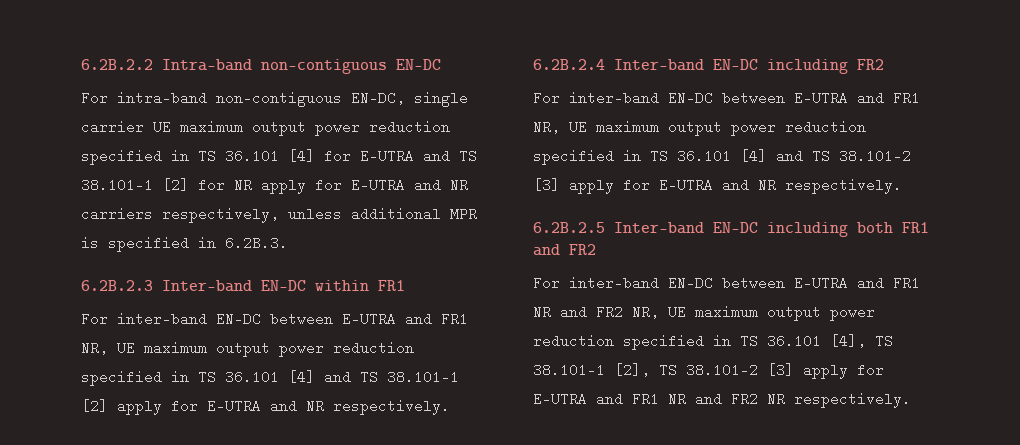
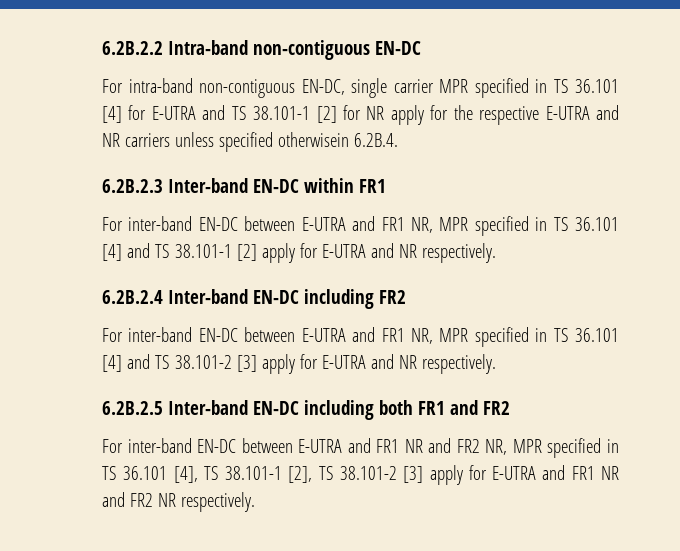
[153,120,450,136] UE maximum output power reduction -> [439,79,468,93] MPR
(342, 185) none -> [453,105,540,125] the respective
[162,207,477,223] [81,236,288,252] respectively, unless additional MPR is specified in 6.2B.3. -> [174,132,398,152] unless specified otherwisein 6.2B.4.
[117,341,414,357] UE maximum output power reduction -> [439,217,469,231] MPR
[569,120,866,136] UE maximum output power reduction -> [439,328,469,342] MPR
[668,305,875,321] [533,334,614,348] UE maximum output power reduction -> [512,439,542,453] MPR

